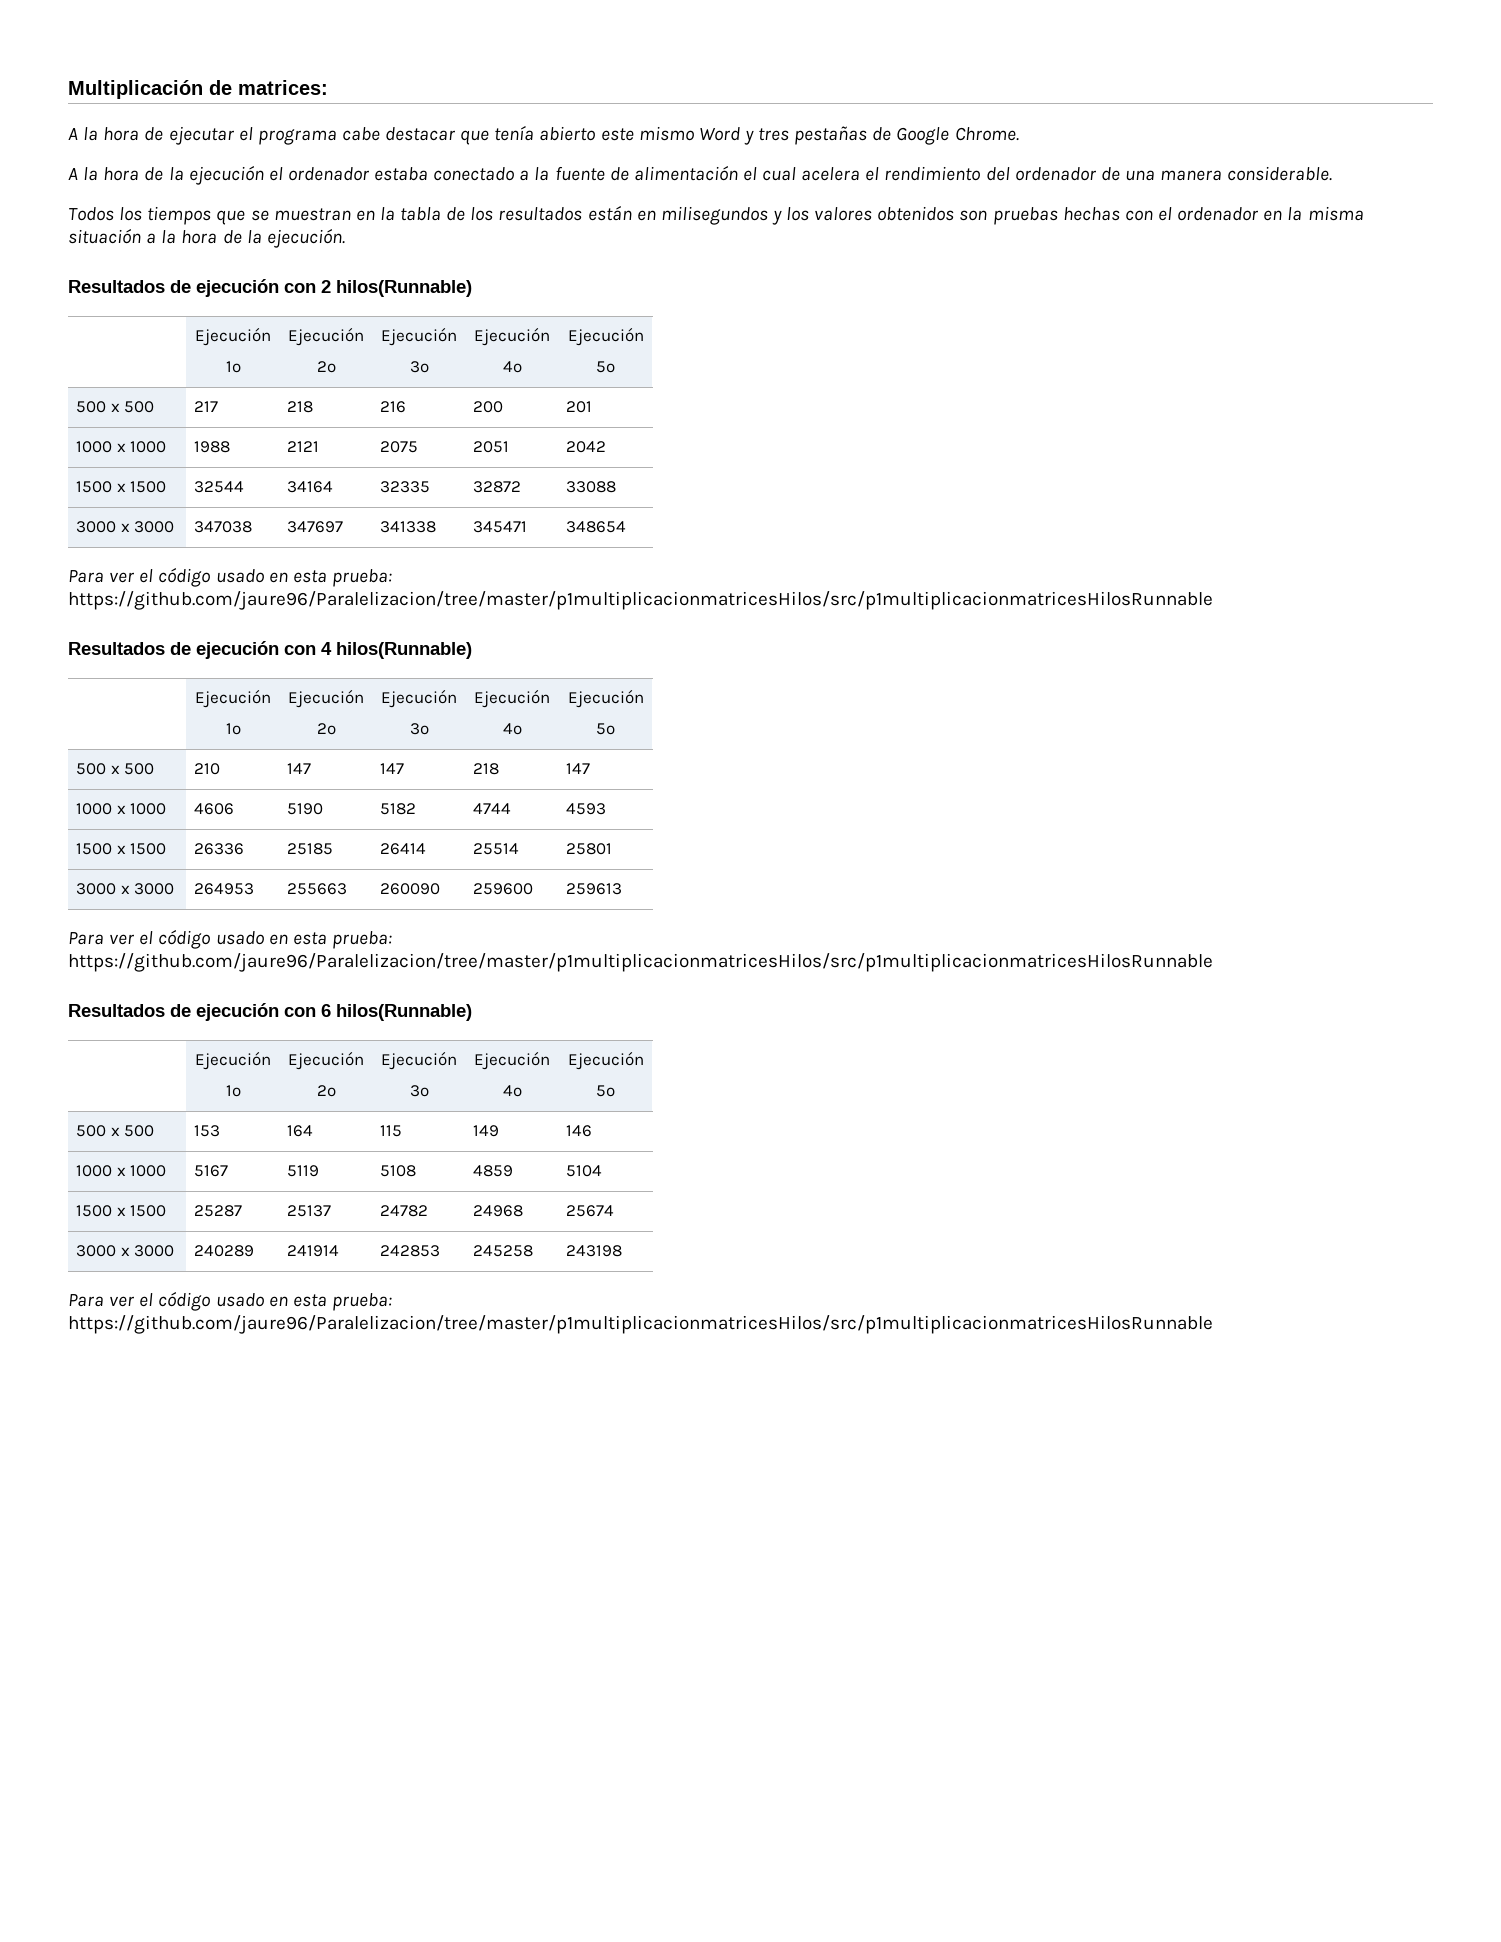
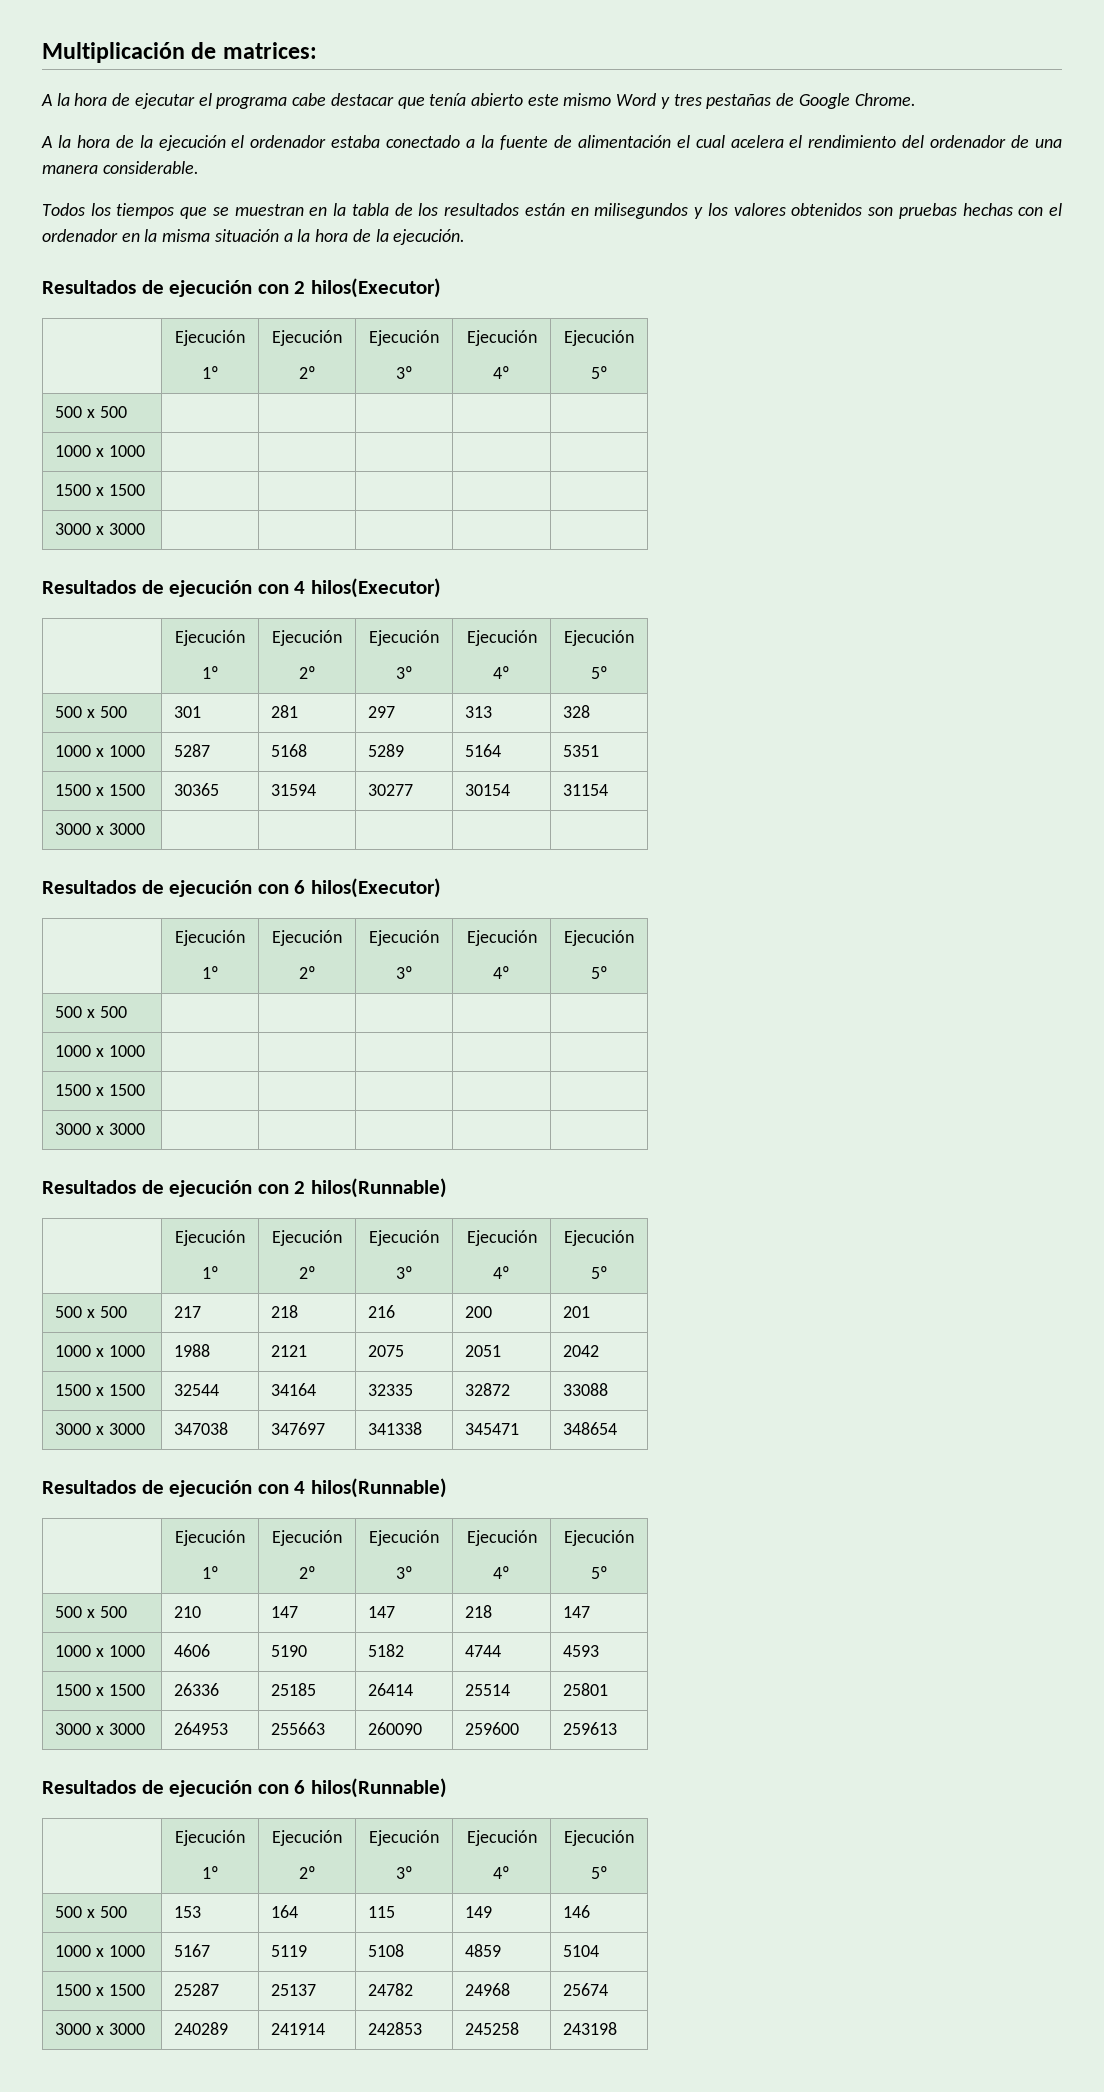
(345, 238) none -> [42,278,441,298] [175,330,245,346] [201,366,219,379] [272,330,342,346] [298,366,316,379] [369,330,439,346] [395,366,413,379] [466,330,537,346] [493,366,510,379] [564,330,634,346] [590,366,608,379] [55,406,127,418] [55,445,145,457] [55,484,145,496] [55,523,145,535] [42,578,441,598] [175,630,245,646] [201,666,219,679] [272,630,342,646] [298,666,316,679] [369,630,439,646] [395,666,413,679] [466,630,537,646] [493,666,510,679] [564,630,634,646] [590,666,608,679] [55,706,127,718] [174,706,202,718] [271,705,299,718] [368,706,396,718] [465,706,493,718] [563,705,591,718] [55,745,145,757] [174,744,211,757] [271,744,308,757] [368,744,405,757] [465,744,502,757] [563,745,600,757] [55,784,145,796] [174,783,220,796] [271,784,317,796] [368,784,414,796] [465,784,511,796] [563,784,609,796] [55,823,145,835] [42,878,441,898] [175,930,245,946] [201,966,219,979] [272,930,342,946] [298,966,316,979] [369,930,439,946] [395,966,413,979] [466,930,537,946] [493,966,510,979] [564,930,634,946] [590,966,608,979] [55,1006,127,1018] [55,1045,145,1057] [55,1084,145,1096] [55,1123,145,1135] // Resultados de ejecución con 2 hilos(Executor) // | Ejecución // 1º | Ejecución // 2º | Ejecución // 3º | Ejecución // 4º | Ejecución // 5º // 500 x 500 | | | | | // 1000 x 1000 | | | | | // 1500 x 1500 | | | | | // 3000 x 3000 | | | | | // Resultados de ejecución con 4 hilos(Executor) // | Ejecución // 1º | Ejecución // 2º | Ejecución // 3º | Ejecución // 4º | Ejecución // 5º // 500 x 500 | 301 | 281 | 297 | 313 | 328 // 1000 x 1000 | 5287 | 5168 | 5289 | 5164 | 5351 // 1500 x 1500 | 30365 | 31594 | 30277 | 30154 | 31154 // 3000 x 3000 | | | | | // Resultados de ejecución con 6 hilos(Executor) // | Ejecución // 1º | Ejecución // 2º | Ejecución // 3º | Ejecución // 4º | Ejecución // 5º // 500 x 500 | | | | | // 1000 x 1000 | | | | | // 1500 x 1500 | | | | | // 3000 x 3000 | | | | |
[68,567,392,587] [68,591,1213,610] // Para ver el código usado en esta prueba: https://github.com/jaure96/Paralelizacion/tree/master/p1multiplicacionmatricesHilos/src/p1multiplicacionmatricesHilosRunnable -> (618, 1428) none
[68,929,392,949] [68,953,1213,972] // Para ver el código usado en esta prueba: https://github.com/jaure96/Paralelizacion/tree/master/p1multiplicacionmatricesHilos/src/p1multiplicacionmatricesHilosRunnable -> (618, 1728) none
[68,1291,392,1311] [68,1315,1213,1334] // Para ver el código usado en esta prueba: https://github.com/jaure96/Paralelizacion/tree/master/p1multiplicacionmatricesHilos/src/p1multiplicacionmatricesHilosRunnable -> (618, 2028) none

